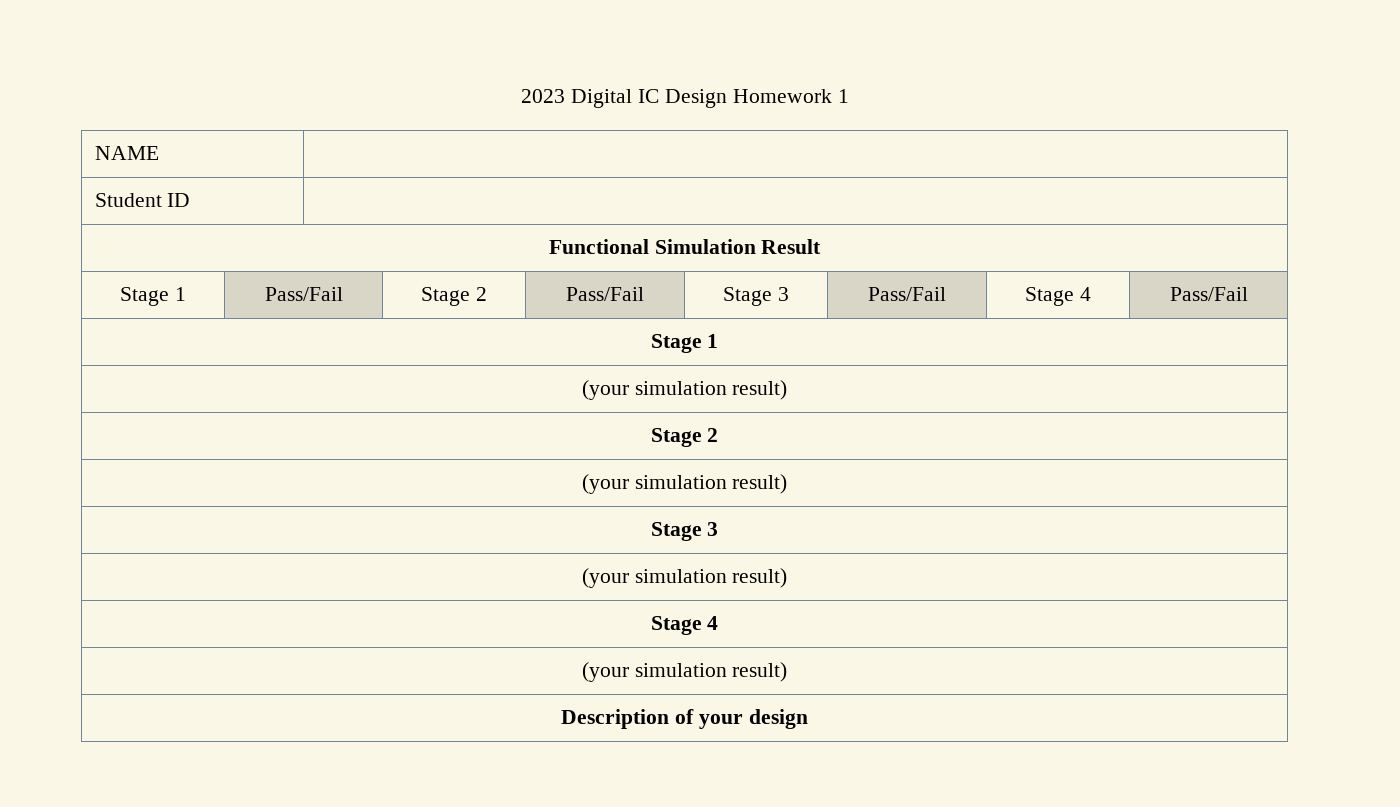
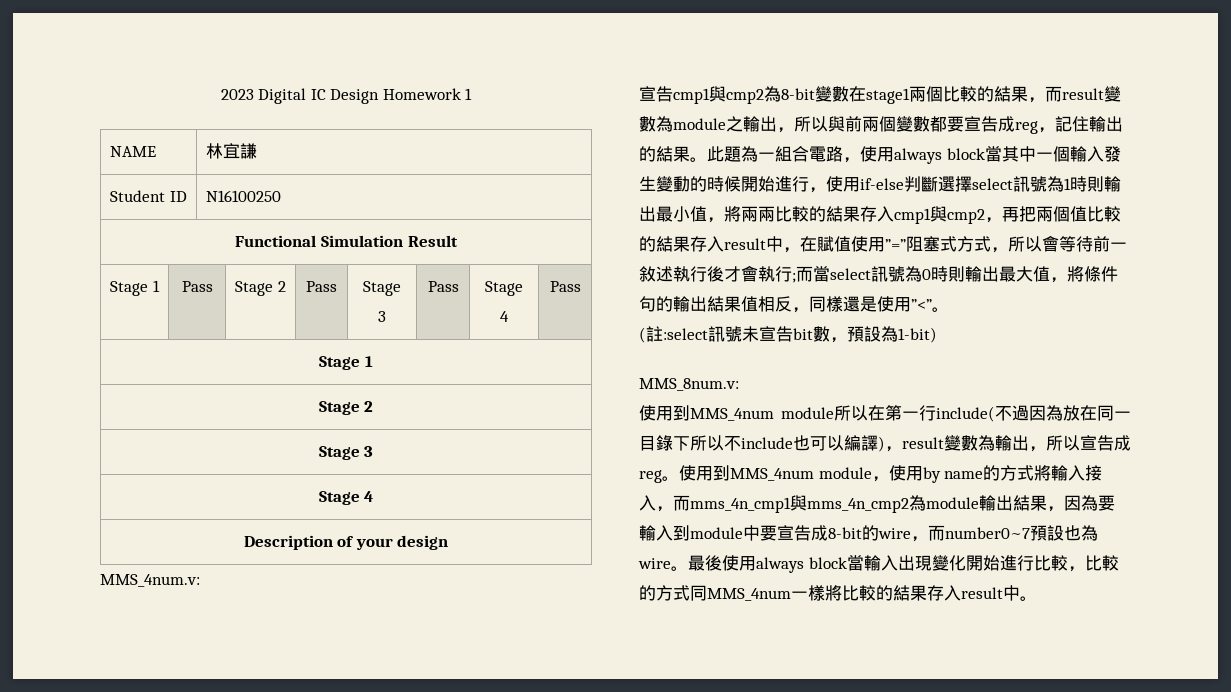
(159, 153) none -> [206,143,258,159] 林宜謙
(191, 200) none -> [206,190,282,202] N16100250
[264,287,343,301] Pass/Fail -> [181,281,213,292] Pass
[566,287,644,301] Pass/Fail -> [306,281,337,292] Pass
[868,287,946,301] Pass/Fail -> [427,281,459,292] Pass
[1169,287,1248,301] [650,334,719,353] [581,380,788,400] [650,428,719,447] [581,474,788,494] [650,522,719,541] [581,568,788,588] [650,616,719,635] [581,662,788,682] Pass/Fail // Stage 1 // (your simulation result) // Stage 2 // (your simulation result) // Stage 3 // (your simulation result) // Stage 4 // (your simulation result) -> [549,281,581,292] [319,356,373,370] [318,401,374,415] [318,446,374,460] [318,491,374,505] Pass // Stage 1 // Stage 2 // Stage 3 // Stage 4
(808, 719) none -> [100,574,200,587] [639,86,1121,104] [639,116,1123,134] [639,146,1121,164] [639,176,1121,193] [639,206,1121,224] [639,235,1127,253] [639,265,1118,283] [639,296,949,313] [639,326,937,343] [639,378,739,391] [639,405,1131,422] [639,435,1131,452] [639,465,1103,483] [639,495,1115,513] [639,525,1098,542] [638,555,1119,573] [639,585,1037,601] // MMS_4num.v: // 宣告cmp1與cmp2為8-bit變數在stage1兩個比較的結果，而result變數為module之輸出，所以與前兩個變數都要宣告成reg，記住輸出的結果。此題為一組合電路，使用always block當其中一個輸入發生變動的時候開始進行，使用if-else判斷選擇select訊號為1時則輸出最小值，將兩兩比較的結果存入cmp1與cmp2，再把兩個值比較的結果存入result中，在賦值使用”=”阻塞式方式，所以會等待前一敘述執行後才會執行;而當select訊號為0時則輸出最大值，將條件句的輸出結果值相反，同樣還是使用”<”。 // (註:select訊號未宣告bit數，預設為1-bit) // MMS_8num.v: // 使用到MMS_4num module所以在第一行include(不過因為放在同一目錄下所以不include也可以編譯)，result變數為輸出，所以宣告成reg。使用到MMS_4num module，使用by name的方式將輸入接入，而mms_4n_cmp1與mms_4n_cmp2為module輸出結果，因為要輸入到module中要宣告成8-bit的wire，而number0~7預設也為wire。最後使用always block當輸入出現變化開始進行比較，比較的方式同MMS_4num一樣將比較的結果存入result中。

